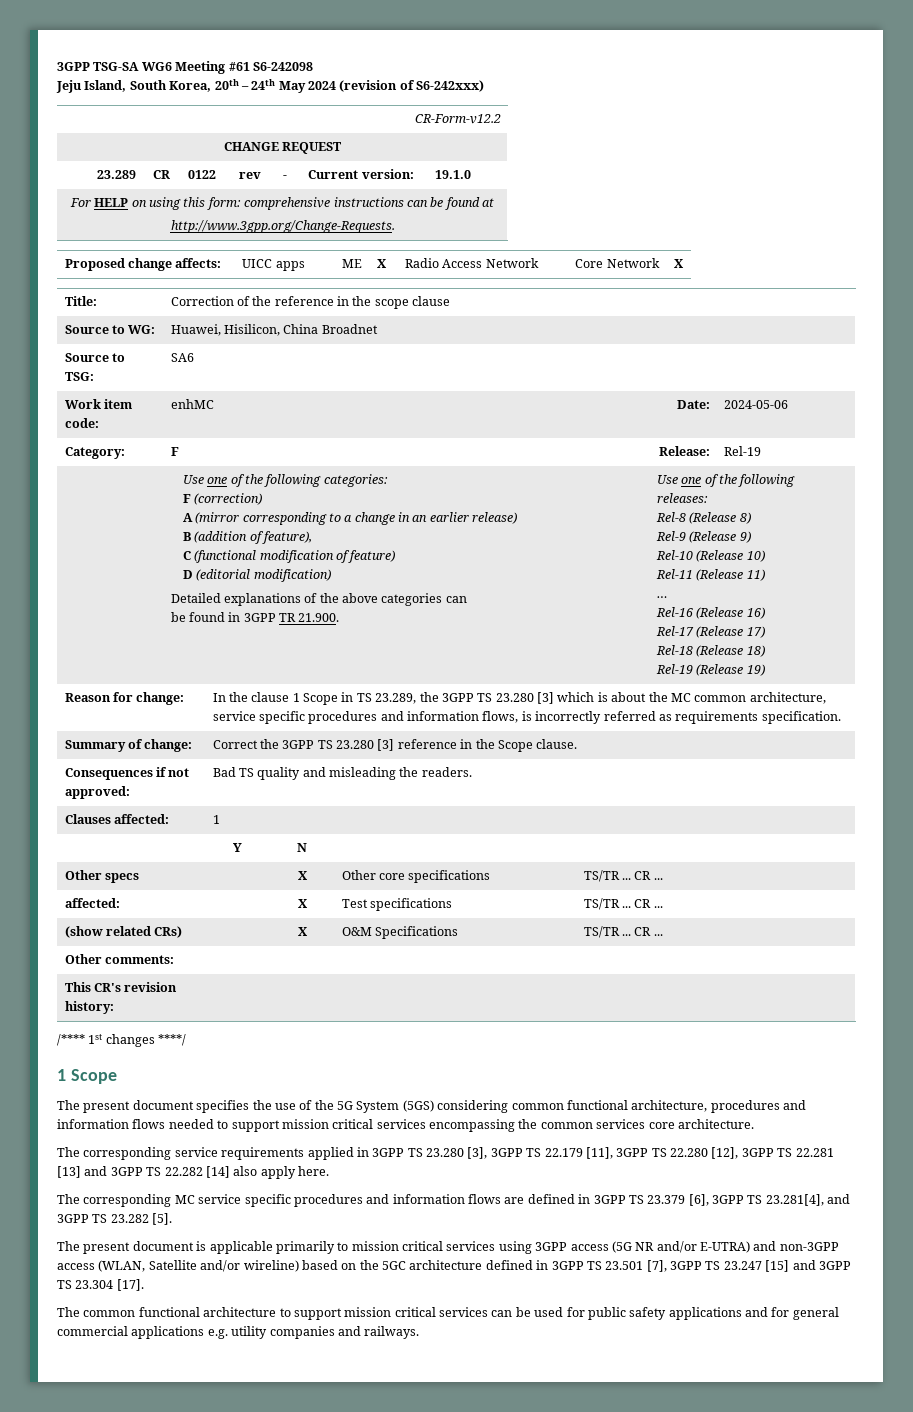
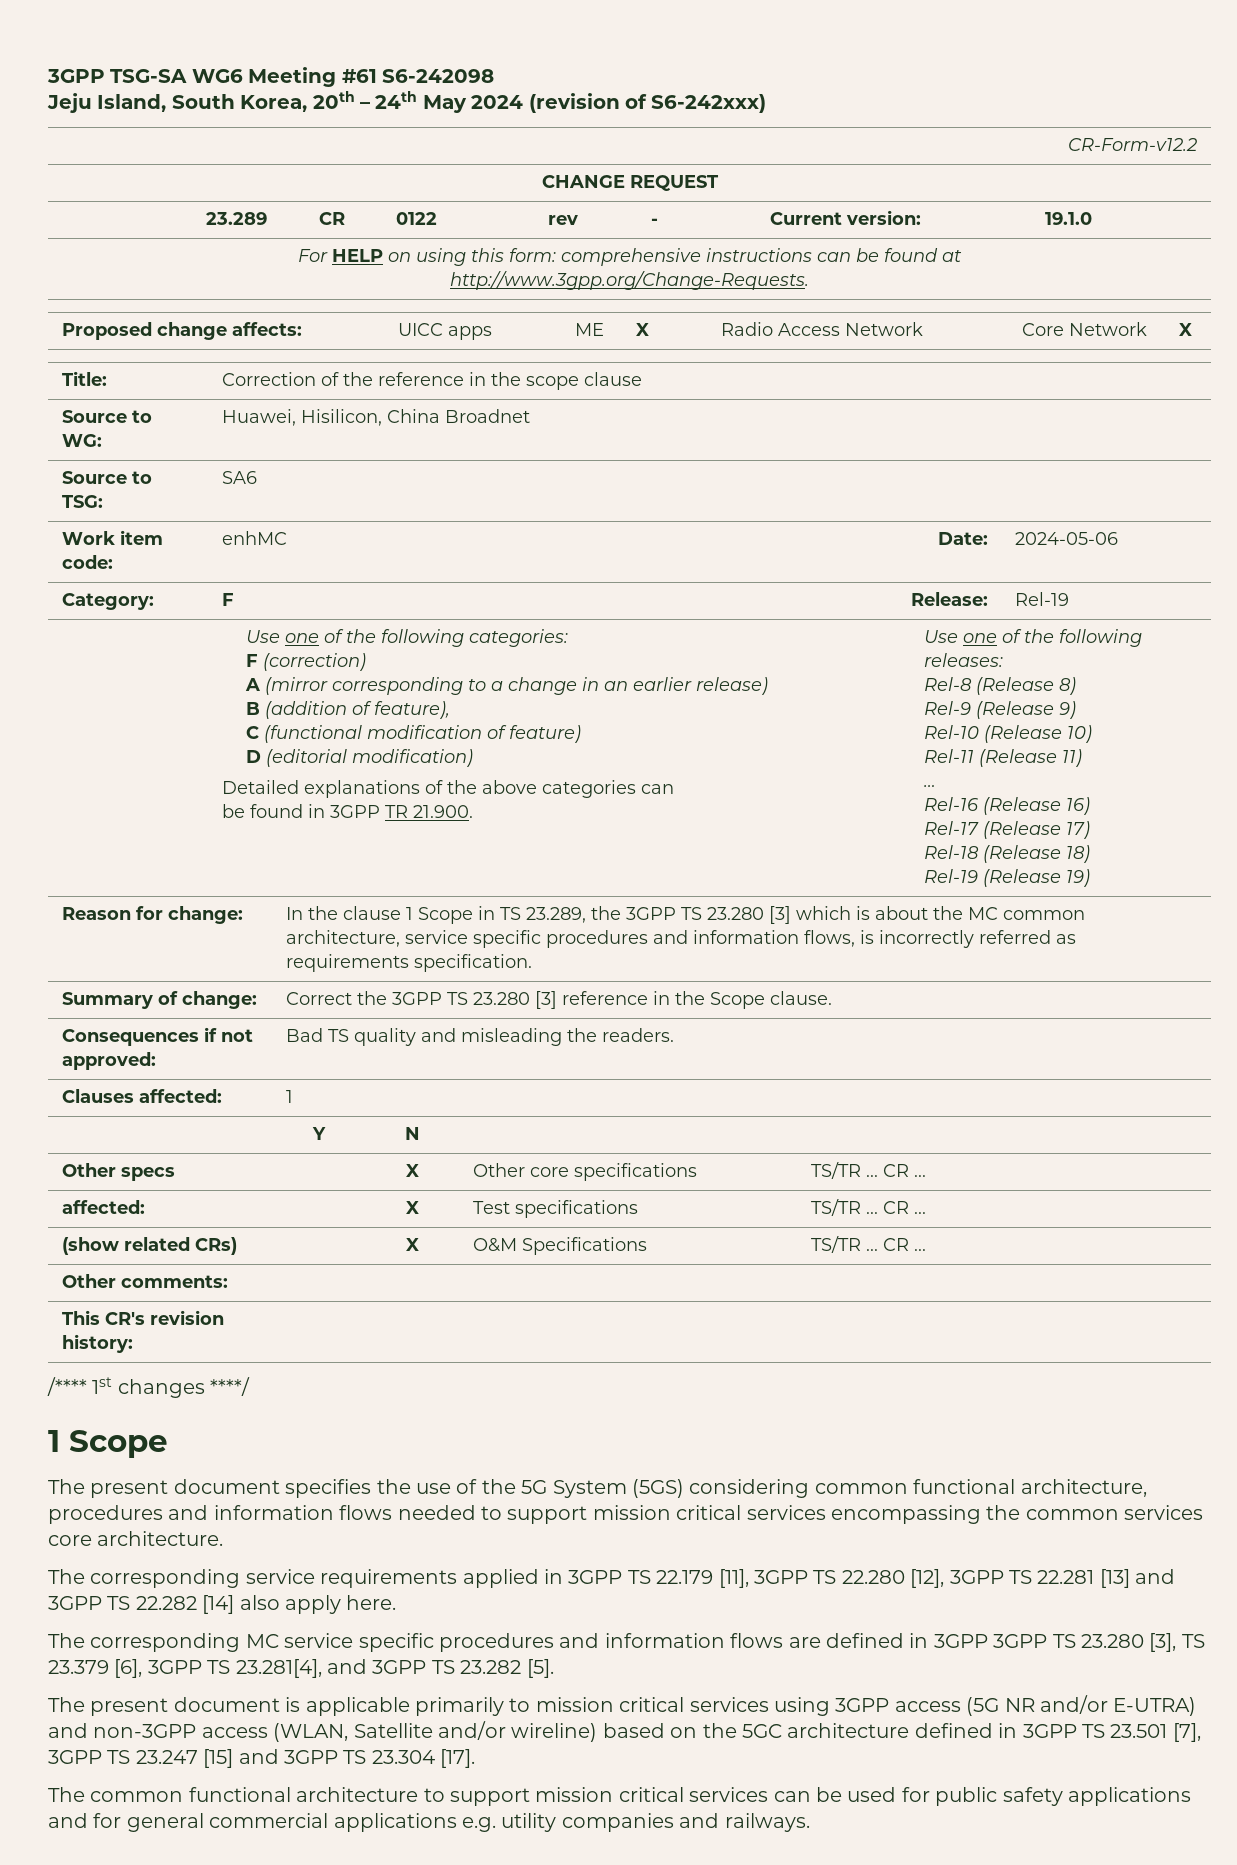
[426,1147,542,1159] 23.280 [3], 3GPP TS -> (651, 1577) none
(626, 1199) none -> [993,1633,1177,1652] 3GPP TS 23.280 [3],

